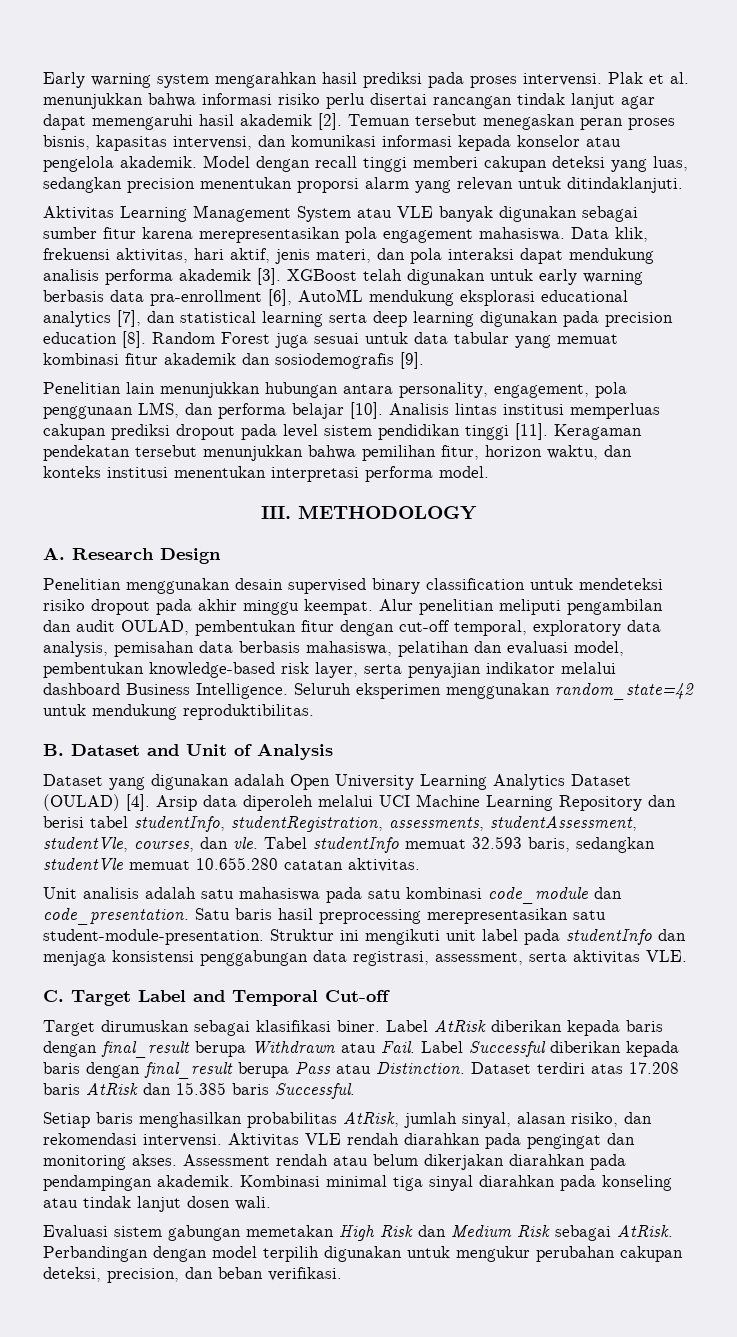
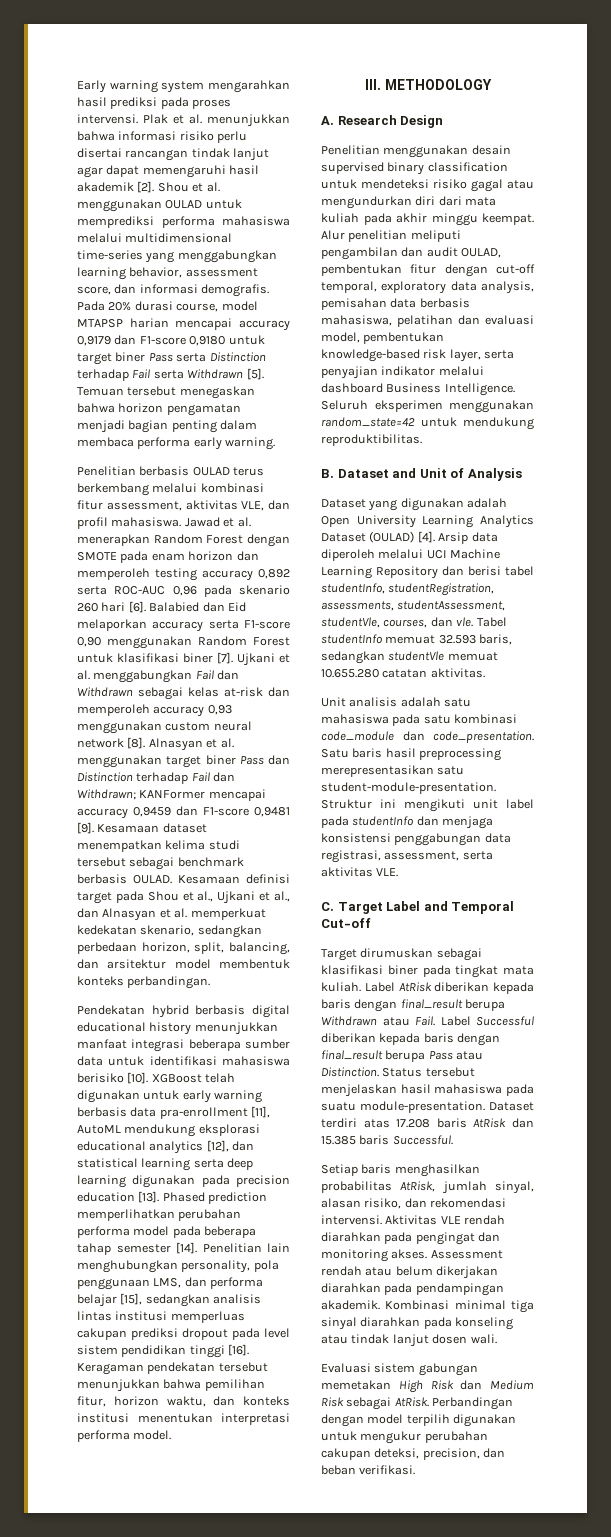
[348,114,675,130] [43,135,621,151] [43,155,688,172] [43,177,683,193] [43,205,638,222] [43,227,648,243] [43,248,654,264] [43,268,281,285] Temuan tersebut menegaskan peran proses bisnis, kapasitas intervensi, dan komunikasi informasi kepada konselor atau pengelola akademik. Model dengan recall tinggi memberi cakupan deteksi yang luas, sedangkan precision menentukan proporsi alarm yang relevan untuk ditindaklanjuti. // Aktivitas Learning Management System atau VLE banyak digunakan sebagai sumber fitur karena merepresentasikan pola engagement mahasiswa. Data klik, frekuensi aktivitas, hari aktif, jenis materi, dan pola interaksi dapat mendukung analisis performa akademik [3]. -> [157,182,220,192] [77,199,242,212] [77,216,290,228] [77,233,233,243] [77,250,277,263] [77,267,258,280] [77,284,270,297] [77,301,258,312] [77,318,290,331] [77,335,265,346] [77,352,266,365] [77,368,264,381] [77,386,255,399] [77,403,241,416] [77,420,258,433] [77,437,276,450] [77,466,265,476] [77,483,264,496] [77,500,290,511] [77,517,251,529] [77,534,290,547] [77,551,259,563] [77,568,290,581] [77,585,290,597] [77,601,246,613] [77,619,290,632] [77,636,290,649] [77,652,290,666] [77,670,240,683] [77,687,290,700] [77,704,232,717] [77,721,252,734] [77,737,234,751] [77,755,290,768] [77,772,236,784] [77,789,266,801] [77,806,290,819] [77,822,207,834] [77,840,240,852] [77,857,244,870] [77,874,290,884] [77,891,290,904] [77,908,266,921] [77,925,262,938] [77,942,290,955] [77,959,290,969] [77,976,211,989] [77,1005,290,1018] [77,1022,278,1035] [77,1039,290,1052] [77,1056,290,1066] [77,1072,149,1084] Shou et al. menggunakan OULAD untuk memprediksi performa mahasiswa melalui multidimensional time-series yang menggabungkan learning behavior, assessment score, dan informasi demografis. Pada 20% durasi course, model MTAPSP harian mencapai accuracy 0,9179 dan F1-score 0,9180 untuk target biner Pass serta Distinction terhadap Fail serta Withdrawn [5]. Temuan tersebut menegaskan bahwa horizon pengamatan menjadi bagian penting dalam membaca performa early warning. // Penelitian berbasis OULAD terus berkembang melalui kombinasi fitur assessment, aktivitas VLE, dan profil mahasiswa. Jawad et al. menerapkan Random Forest dengan SMOTE pada enam horizon dan memperoleh testing accuracy 0,892 serta ROC-AUC 0,96 pada skenario 260 hari [6]. Balabied dan Eid melaporkan accuracy serta F1-score 0,90 menggunakan Random Forest untuk klasifikasi biner [7]. Ujkani et al. menggabungkan Fail dan Withdrawn sebagai kelas at-risk dan memperoleh accuracy 0,93 menggunakan custom neural network [8]. Alnasyan et al. menggunakan target biner Pass dan Distinction terhadap Fail dan Withdrawn; KANFormer mencapai accuracy 0,9459 dan F1-score 0,9481 [9]. Kesamaan dataset menempatkan kelima studi tersebut sebagai benchmark berbasis OULAD. Kesamaan definisi target pada Shou et al., Ujkani et al., dan Alnasyan et al. memperkuat kedekatan skenario, sedangkan perbedaan horizon, split, balancing, dan arsitektur model membentuk konteks perbandingan. // Pendekatan hybrid berbasis digital educational history menunjukkan manfaat integrasi beberapa sumber data untuk identifikasi mahasiswa berisiko [10].
[268,289,292,306] [6], -> [251,1106,271,1118] [11],
[117,310,141,327] [7], -> [206,1140,229,1152] [12],
[122,331,618,348] [43,352,424,369] [43,382,589,398] [8]. Random Forest juga sesuai untuk data tabular yang memuat kombinasi fitur akademik dan sosiodemografis [9]. // Penelitian lain menunjukkan hubungan antara personality, engagement, -> [138,1191,268,1204] [77,1209,242,1221] [77,1226,257,1238] [77,1242,290,1255] [77,1260,251,1273] [13]. Phased prediction memperlihatkan perubahan performa model pada beberapa tahap semester [14]. Penelitian lain menghubungkan personality,
[350,402,449,419] [10]. Analisis -> [120,1293,262,1307] [15], sedangkan analisis
[515,423,548,440] [11]. -> [228,1344,250,1356] [16].
[91,599,150,615] dropout -> [471,179,534,192] [321,196,497,209] [321,213,359,223] gagal atau mengundurkan diri dari mata kuliah
[337,1020,380,1032] biner. -> [387,965,534,978] [321,982,361,992] biner pada tingkat mata kuliah.
(465, 1068) none -> [382,1067,475,1077] [321,1084,534,1097] [321,1101,485,1113] Status tersebut menjelaskan hasil mahasiswa pada suatu module-presentation.

